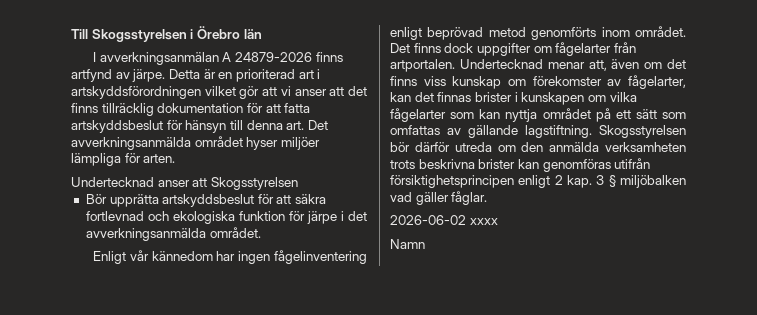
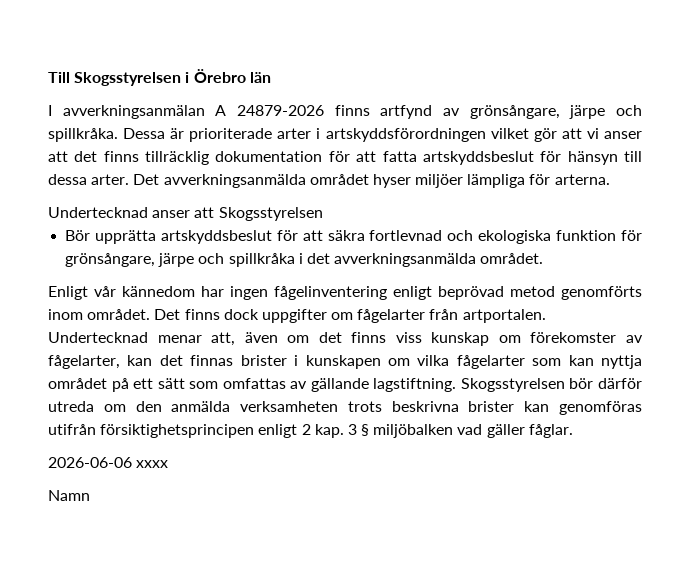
[132,69,314,82] järpe. Detta är en prioriterad art -> [469,105,643,119] [48,128,312,142] grönsångare, järpe och spillkråka. Dessa är prioriterade arter
[246,120,305,130] denna art. -> [48,174,130,185] dessa arter.
[143,154,176,163] arten. -> [554,174,610,185] arterna.
[306,211,337,224] järpe -> [65,253,295,267] grönsångare, järpe och spillkråka
[390,215,466,225] 2026-06-02 -> [48,457,132,468] 2026-06-06

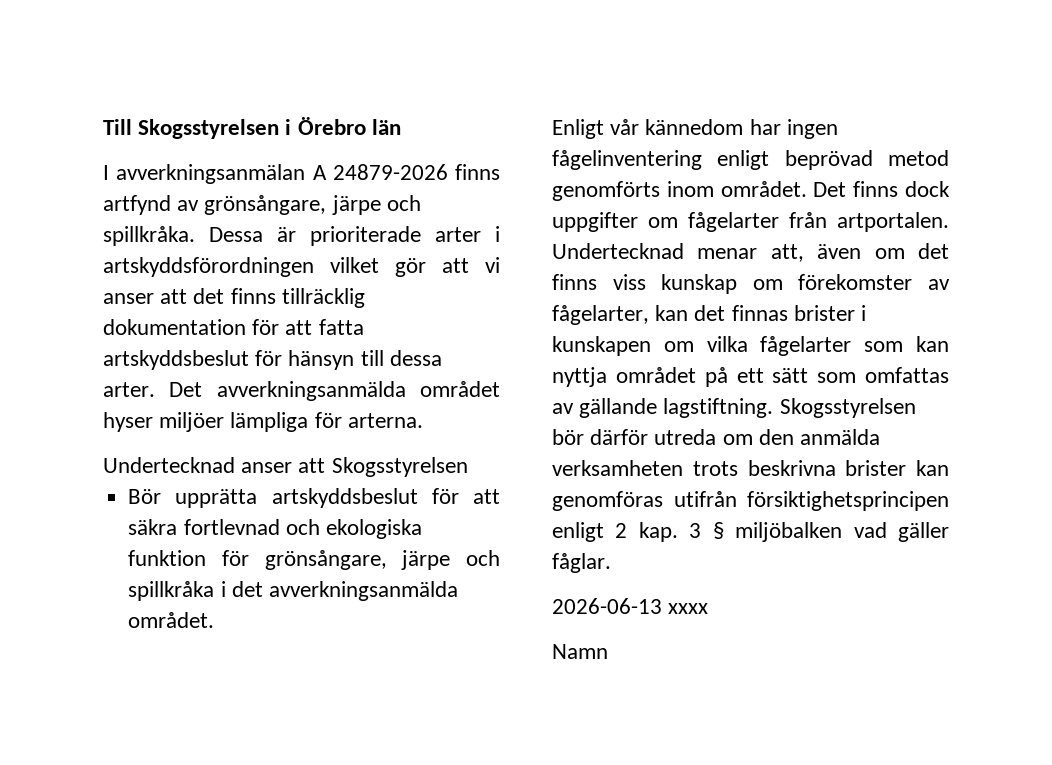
[48,457,132,468] 2026-06-06 -> [552,598,662,614] 2026-06-13

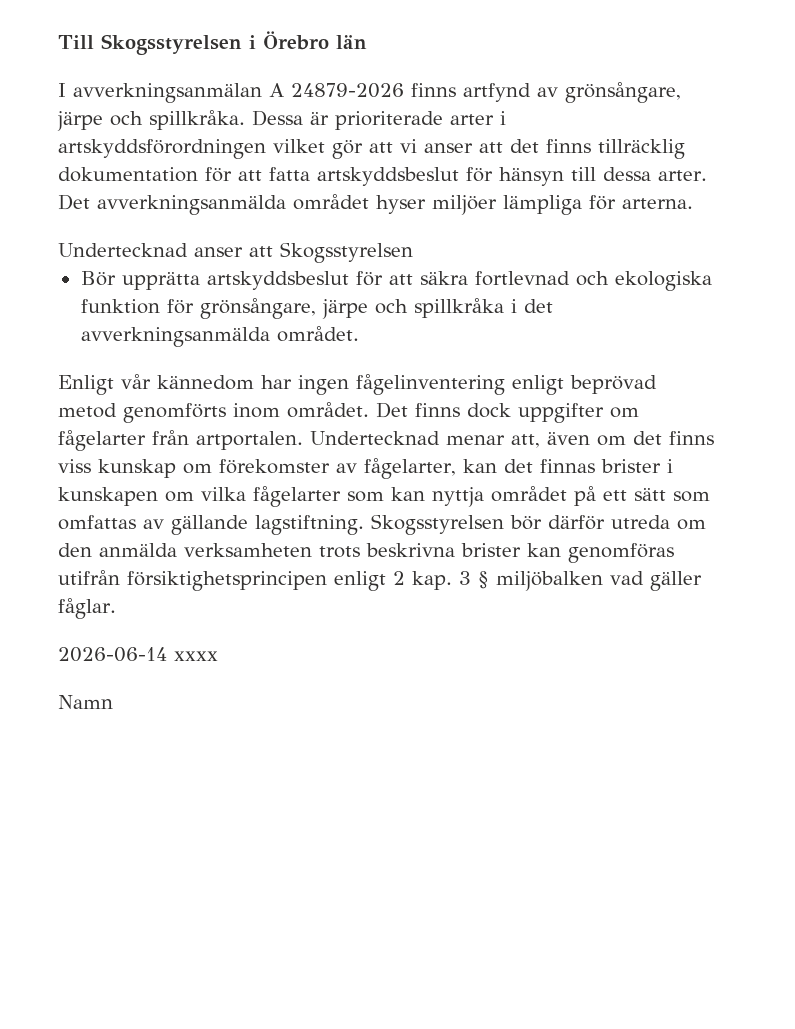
[552,598,662,614] 2026-06-13 -> [58,647,167,662] 2026-06-14

